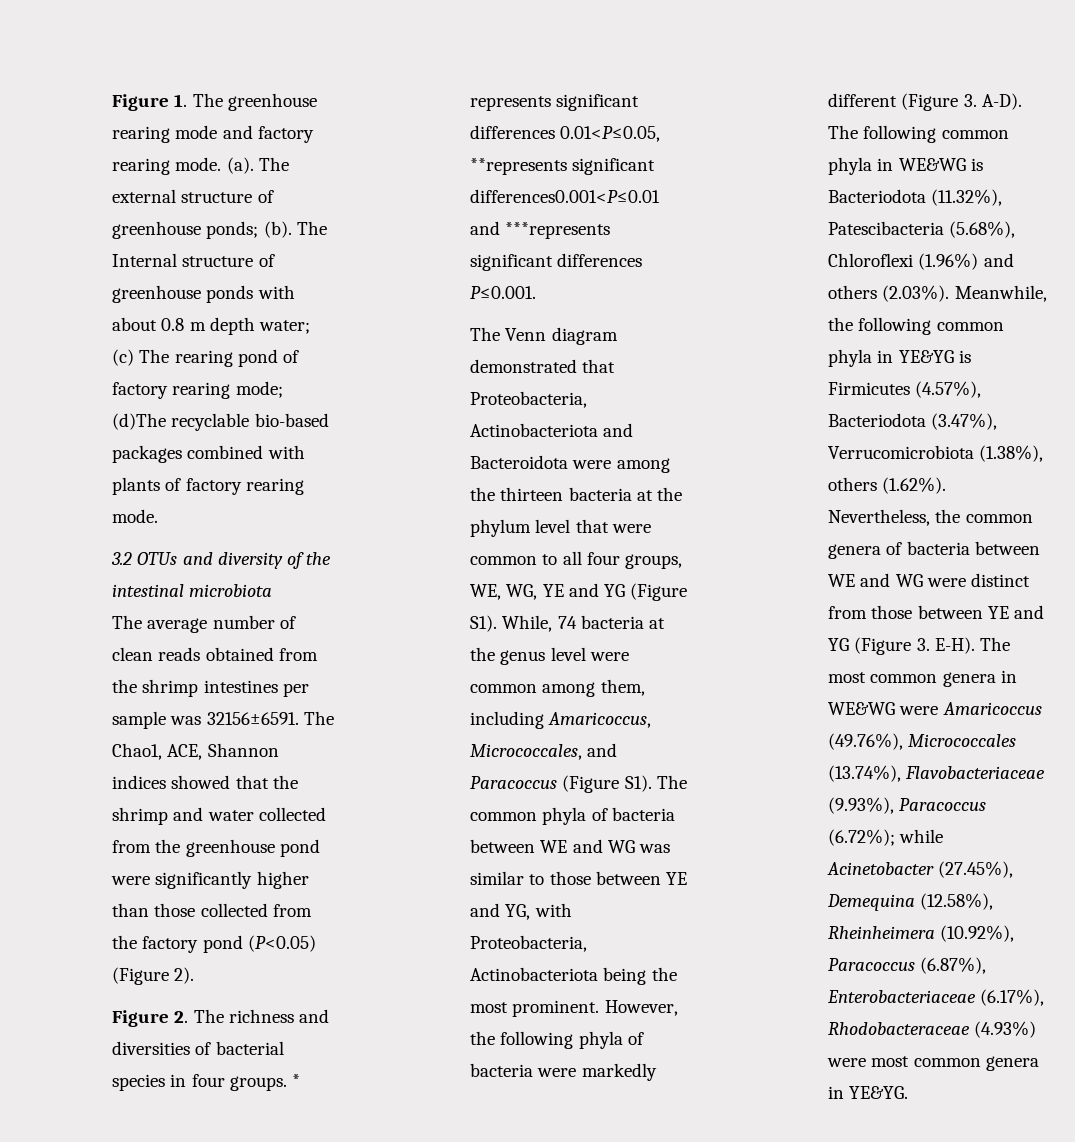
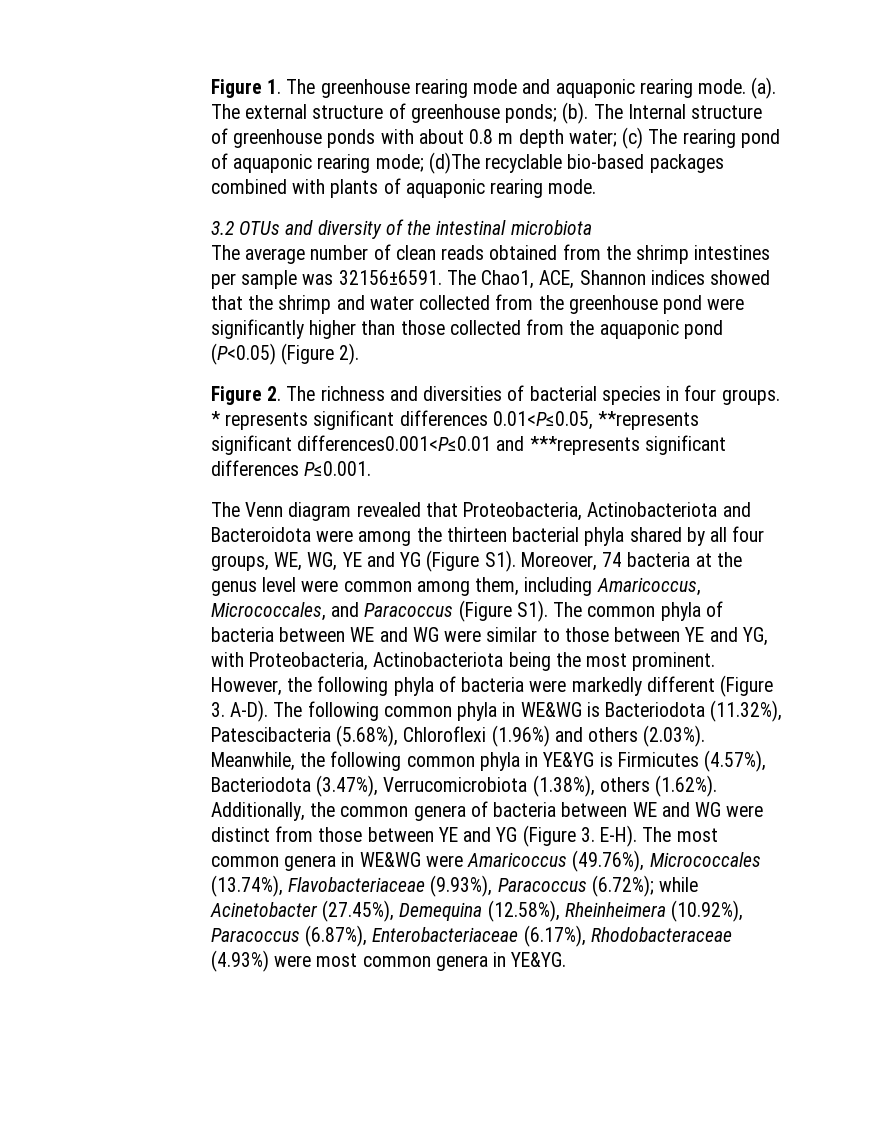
[257,126,314,143] factory -> [555,79,635,98] aquaponic
[112,382,169,399] factory -> [233,154,313,173] aquaponic
[185,478,242,495] factory -> [405,179,485,198] aquaponic
[142,936,199,953] factory -> [599,320,679,339] aquaponic
[470,359,578,373] demonstrated -> [356,502,421,517] revealed
[568,487,682,501] [470,519,651,537] [470,554,558,565] bacteria at the phylum level that were common to -> [512,527,705,546] bacterial phyla shared by
[502,615,553,632] While, -> [520,552,597,571] Moreover,
[638,844,670,853] was -> [444,630,482,642] were
[828,509,931,526] Nevertheless, -> [210,802,305,821] Additionally,

